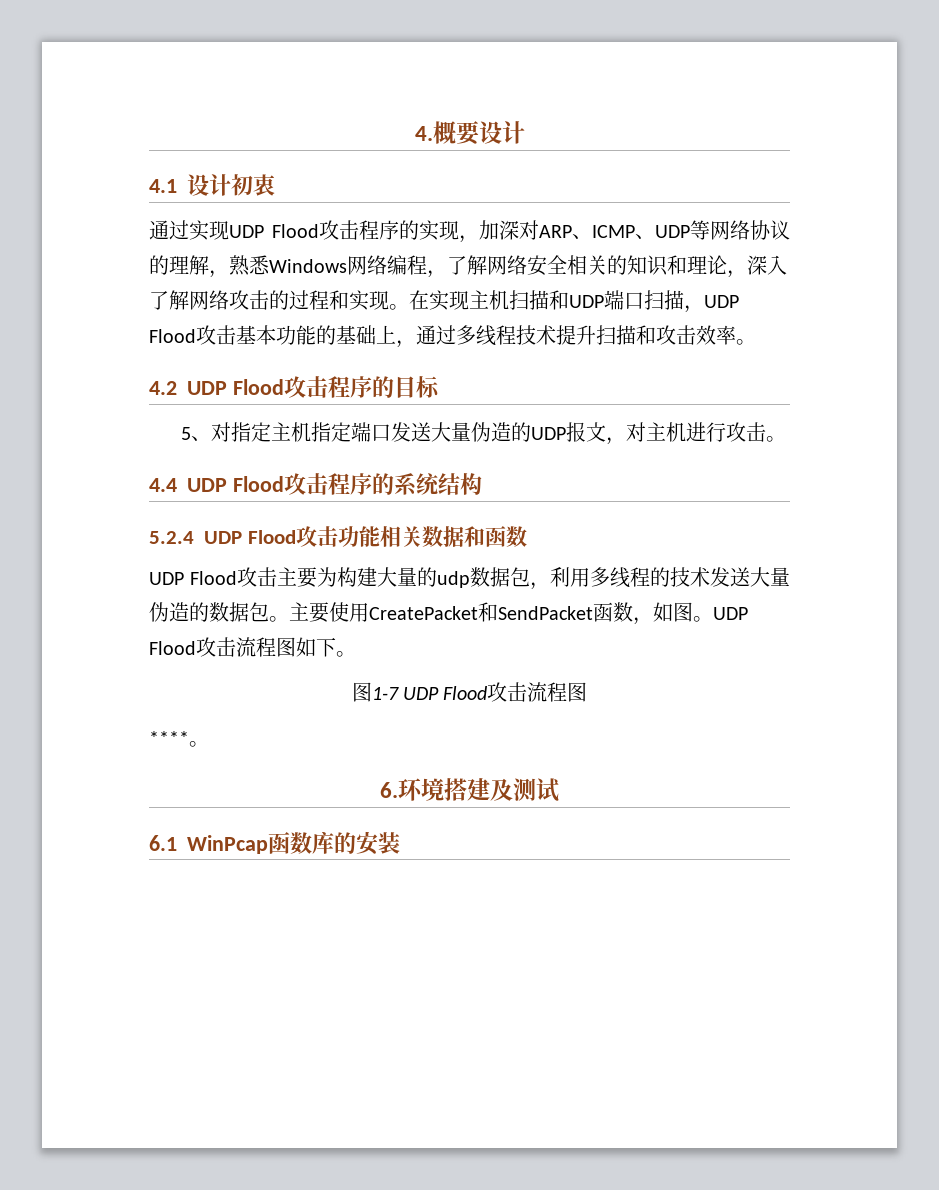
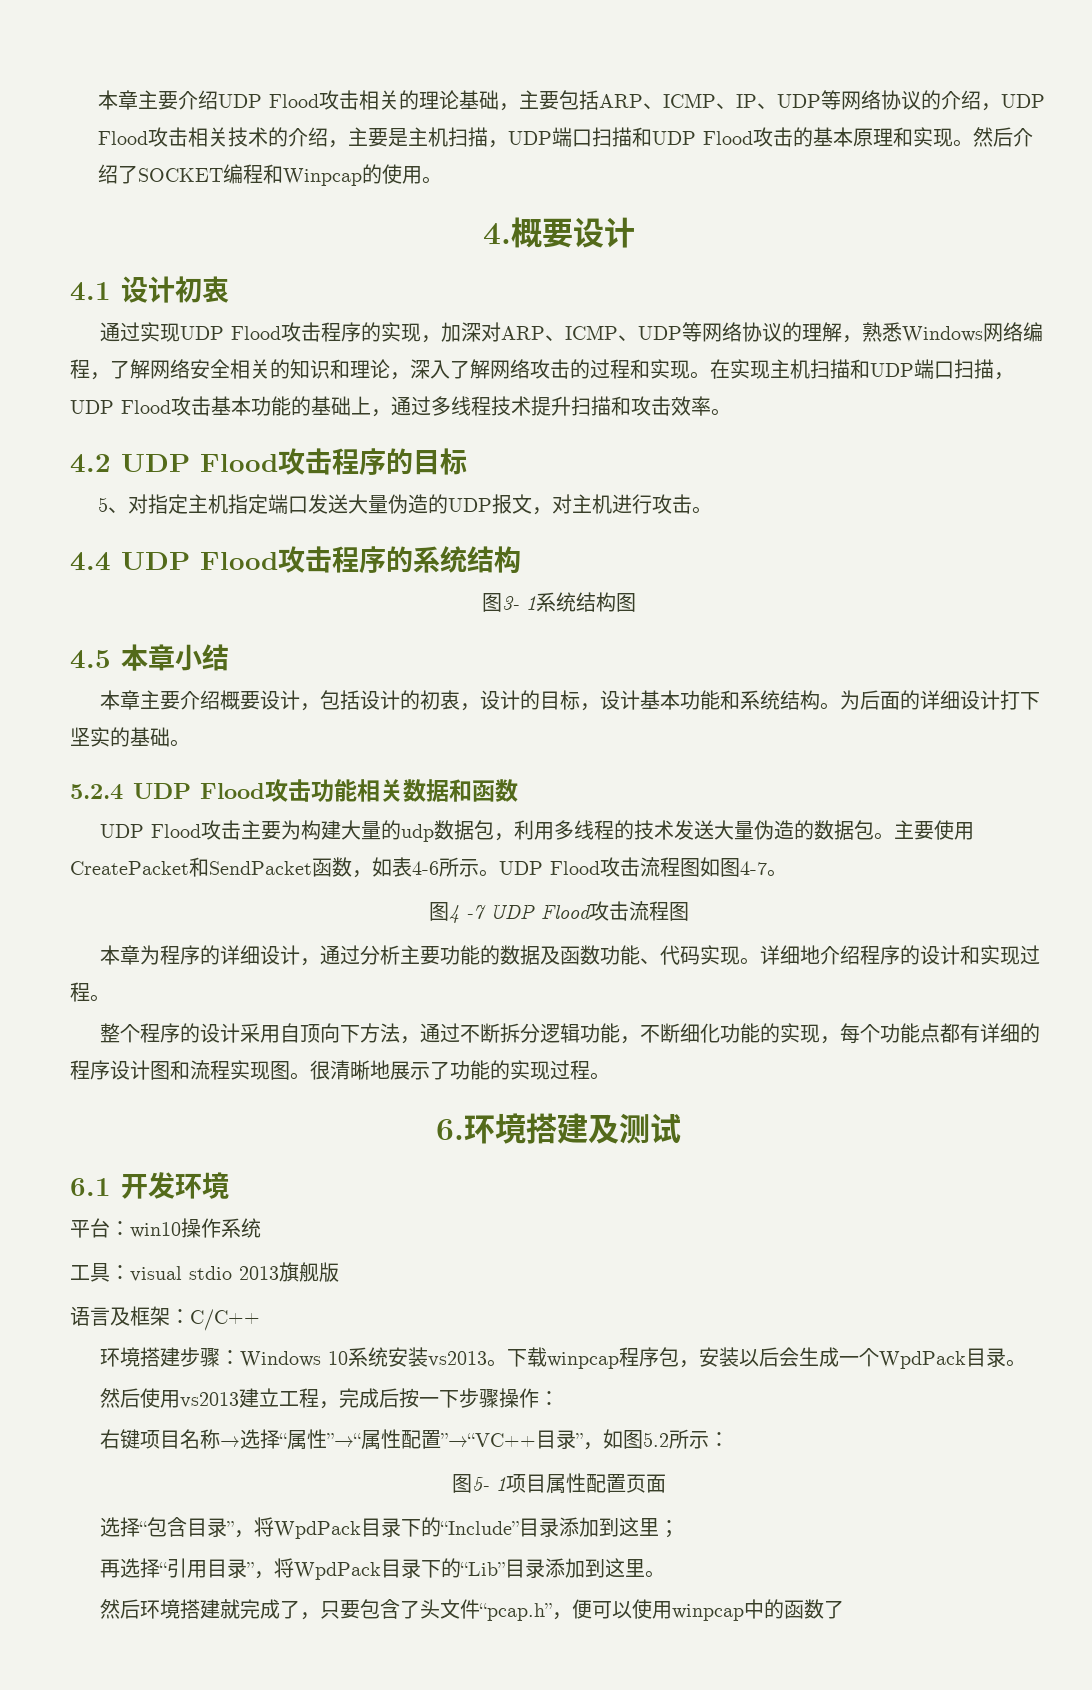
(414, 133) none -> [98,90,1046,111] [98,127,1034,148] [98,164,443,186] 本章主要介绍UDP Flood攻击相关的理论基础，主要包括ARP、ICMP、IP、UDP等网络协议的介绍，UDP Flood攻击相关技术的介绍，主要是主机扫描，UDP端口扫描和UDP Flood攻击的基本原理和实现。然后介绍了SOCKET编程和Winpcap的使用。 //
(482, 484) none -> [481,592,636,612] [70,644,229,671] [100,690,1041,711] [70,727,190,747] // 图3- 1系统结构图 // 4.5本章小结 // 本章主要介绍概要设计，包括设计的初衷，设计的目标，设计基本功能和系统结构。为后面的详细设计打下坚实的基础。
[673,602,693,622] 图 -> [392,857,479,877] 表4-6所示
[316,637,336,657] 下 -> [720,858,767,877] 图4-7
[371,687,399,700] 1-7 -> [448,905,486,923] 4 -7
[149,731,189,745] **** -> [100,945,1041,966] [70,982,110,1002] [100,1023,1041,1044] [70,1060,590,1080] 本章为程序的详细设计，通过分析主要功能的数据及函数功能、代码实现。详细地介绍程序的设计和实现过程。 // 整个程序的设计采用自顶向下方法，通过不断拆分逻辑功能，不断细化功能的实现，每个功能点都有详细的程序设计图和流程实现图。很清晰地展示了功能的实现过程
[187,831,400,855] WinPcap函数库的安装 -> [121,1172,229,1199] [70,1218,261,1238] [70,1262,339,1282] [70,1306,260,1331] [100,1347,1027,1369] [100,1388,560,1409] [100,1429,730,1450] [451,1473,666,1494] [100,1517,680,1539] [100,1558,666,1580] [100,1599,845,1621] 开发环境 // 平台：win10操作系统 // 工具：visual stdio 2013旗舰版 // 语言及框架：C/C++ // 环境搭建步骤：Windows 10系统安装vs2013。下载winpcap程序包，安装以后会生成一个WpdPack目录。 // 然后使用vs2013建立工程，完成后按一下步骤操作： // 右键项目名称→选择“属性”→“属性配置”→“VC++目录”，如图5.2所示： // 图5- 1项目属性配置页面 // 选择“包含目录”，将WpdPack目录下的“Include”目录添加到这里； // 再选择“引用目录”，将WpdPack目录下的“Lib”目录添加到这里。 // 然后环境搭建就完成了，只要包含了头文件“pcap.h”，便可以使用winpcap中的函数了

